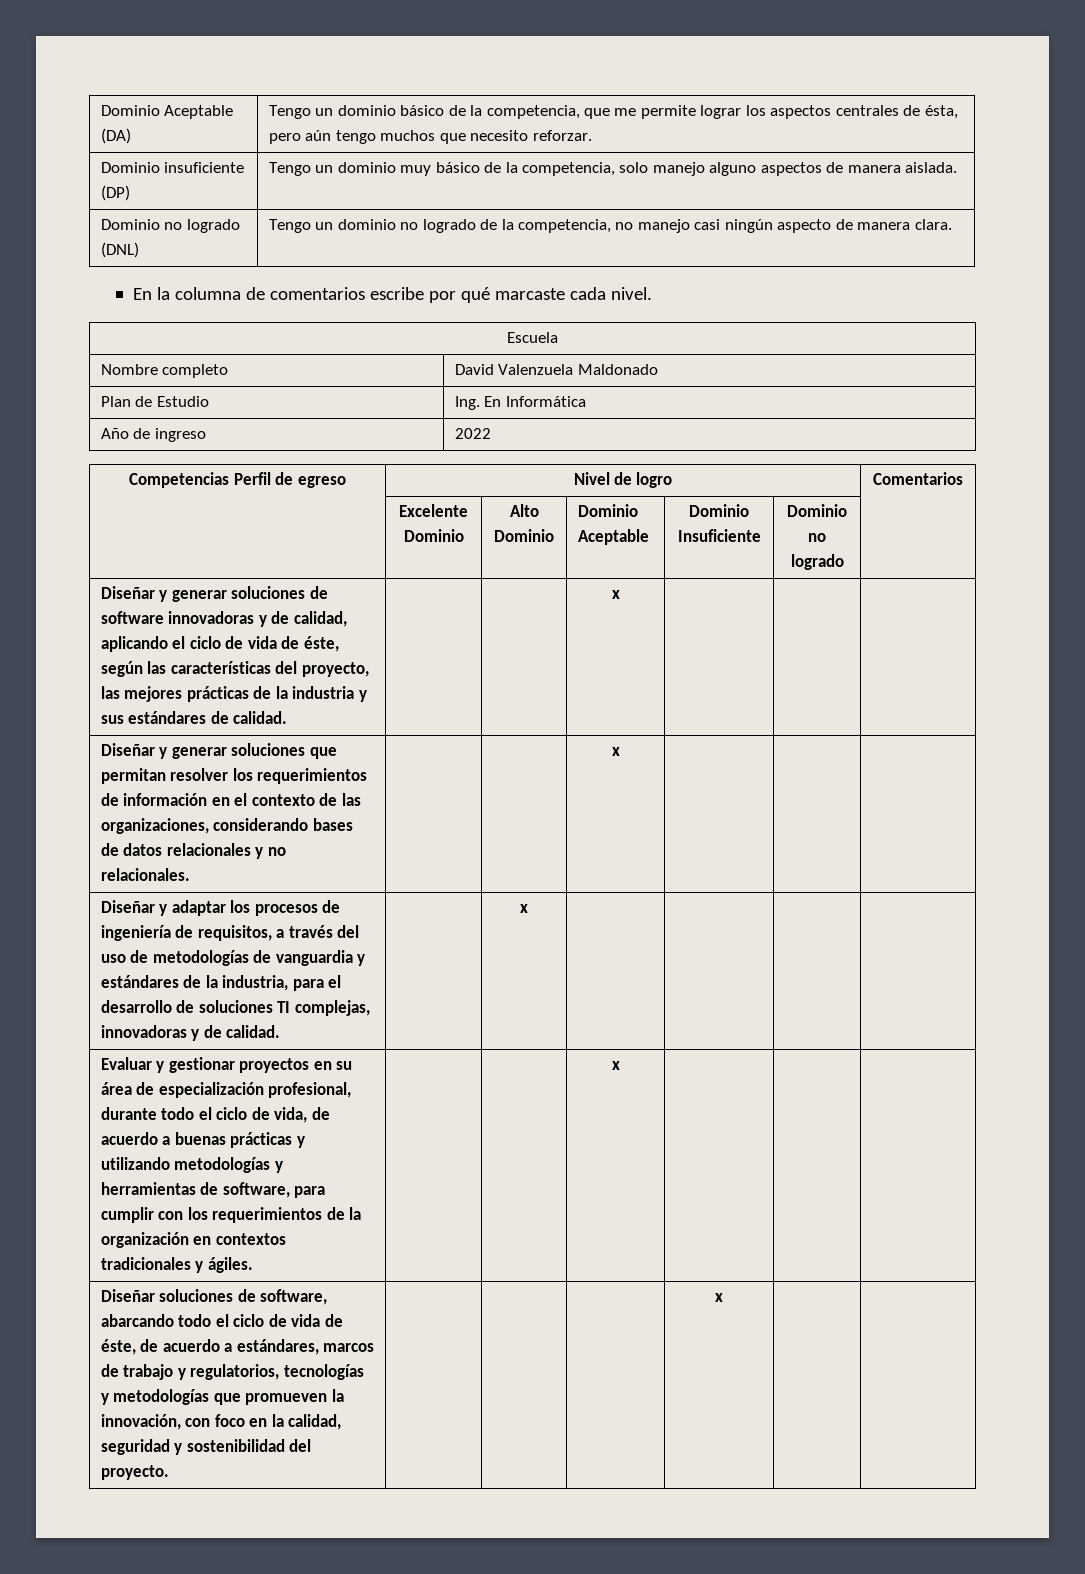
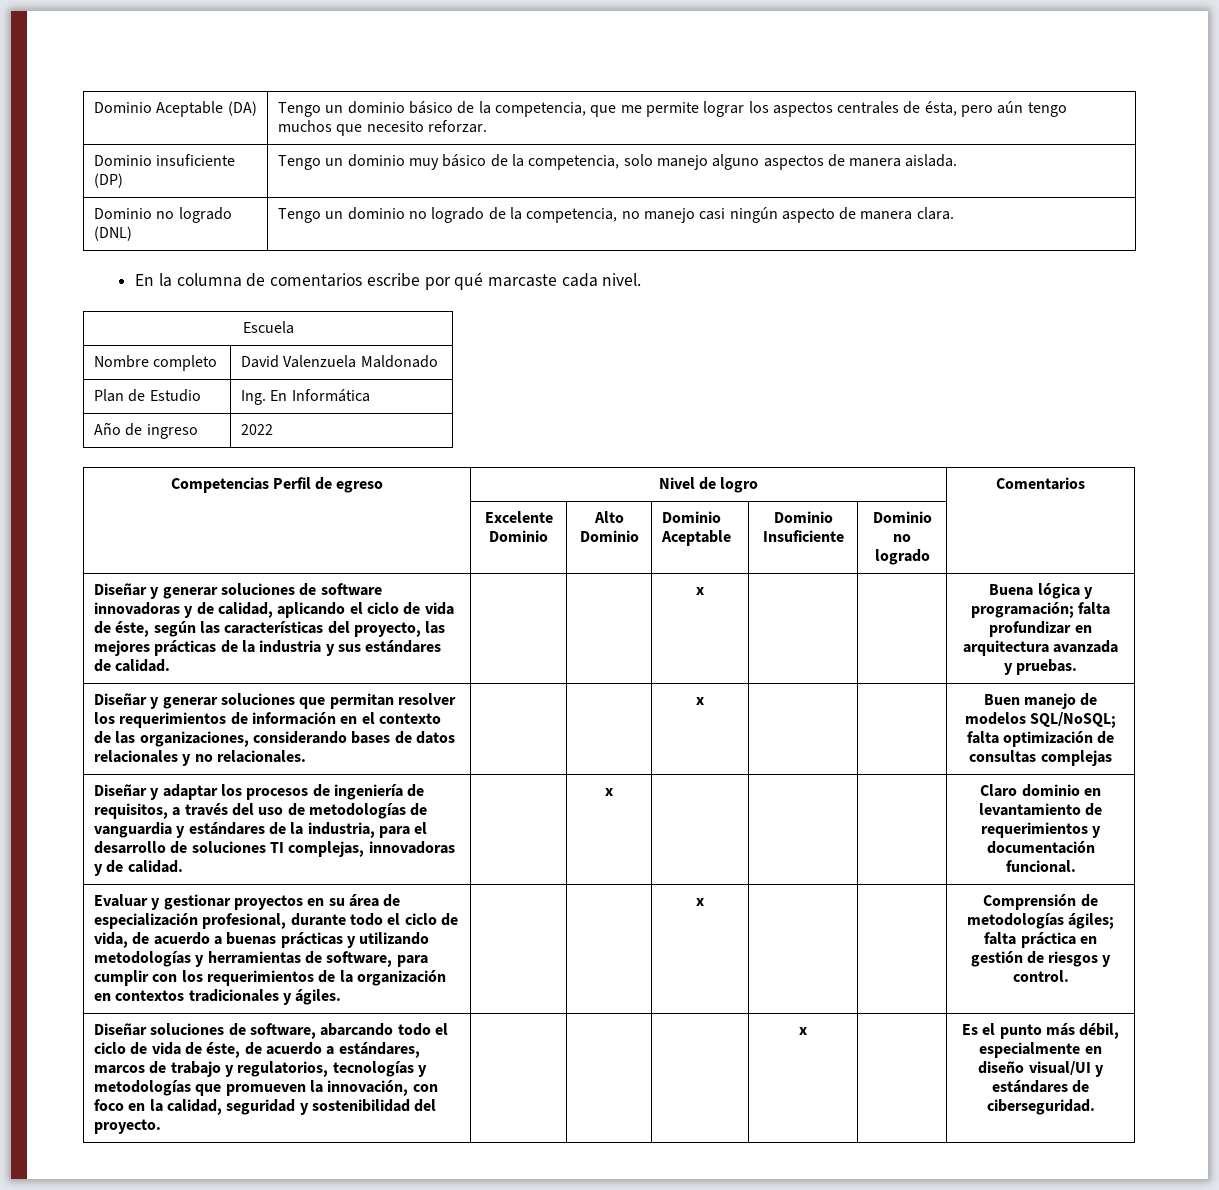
(620, 594) none -> [989,583,1093,599] [970,602,1111,618] [989,621,1092,637] [962,640,1119,656] [1003,659,1078,675] Buena lógica y programación; falta profundizar en arquitectura avanzada y pruebas.
(620, 751) none -> [983,693,1098,709] [964,712,1117,728] [966,731,1115,747] [969,750,1112,766] Buen manejo de modelos SQL/NoSQL; falta optimización de consultas complejas
(528, 908) none -> [980,784,1101,797] [978,803,1103,816] [980,822,1102,838] [986,841,1095,854] [1005,860,1076,873] Claro dominio en levantamiento de requerimientos y documentación funcional.
(620, 1065) none -> [983,894,1098,910] [966,913,1115,929] [984,932,1097,948] [970,951,1112,967] [1012,970,1069,982] Comprensión de metodologías ágiles; falta práctica en gestión de riesgos y control.
(723, 1297) none -> [961,1023,1120,1039] [979,1042,1102,1058] [978,1061,1104,1077] [991,1080,1090,1093] [986,1099,1095,1115] Es el punto más débil, especialmente en diseño visual/UI y estándares de ciberseguridad.

